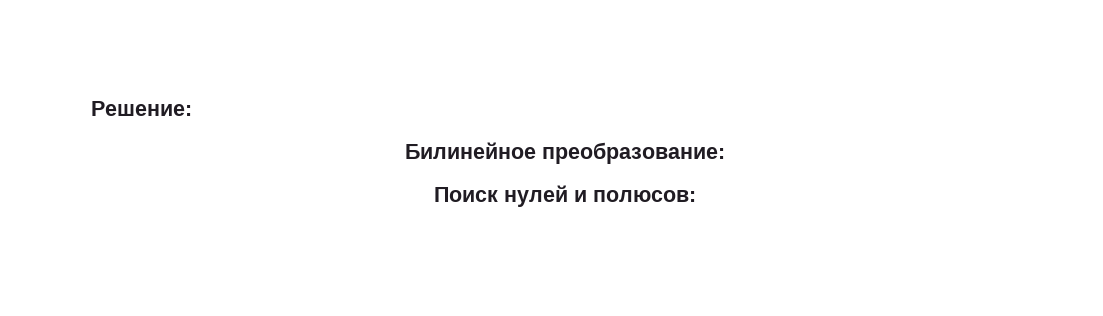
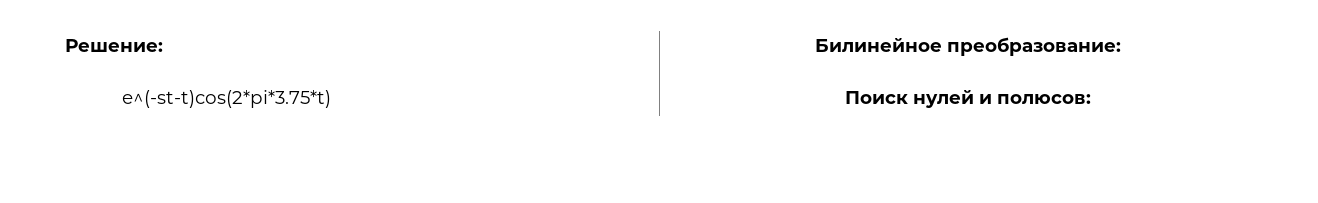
(192, 108) none -> [121,90,331,108] // e^(-st-t)cos(2*pi*3.75*t)

